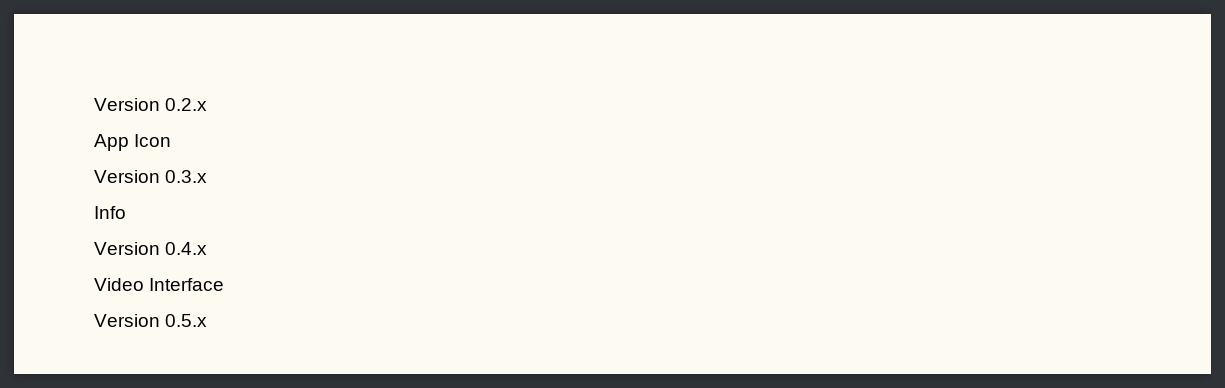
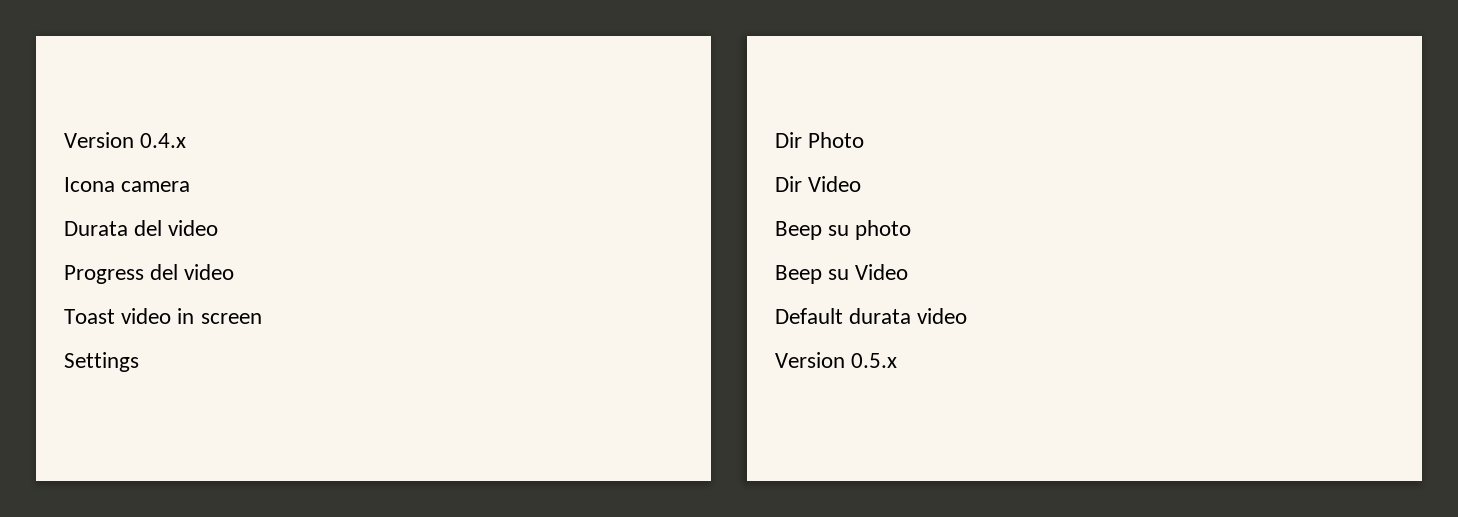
[94,98,208,111] [94,134,172,151] [94,170,208,183] [94,206,126,219] [94,242,208,255] [94,278,225,291] Version 0.2.x // App Icon // Version 0.3.x // Info // Version 0.4.x // Video Interface -> [64,132,187,148] [64,177,191,192] [64,220,219,236] [64,264,235,284] [64,308,262,324] [64,352,139,372] [775,132,865,148] [775,176,862,192] [775,220,912,240] [775,264,909,284] [775,308,968,324] Version 0.4.x // Icona camera // Durata del video // Progress del video // Toast video in screen // Settings // Dir Photo // Dir Video // Beep su photo // Beep su Video // Default durata video

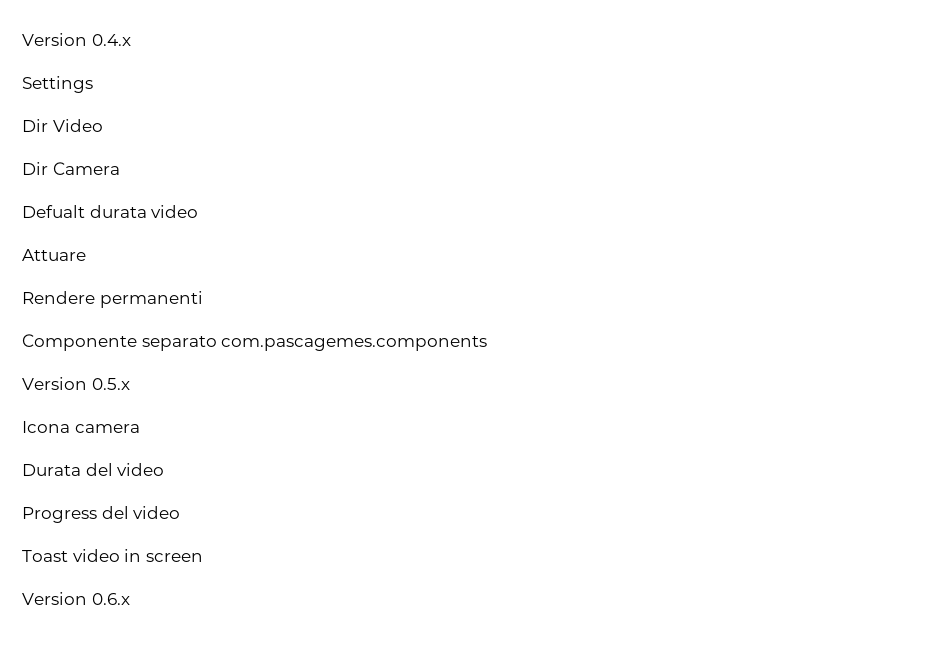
(187, 140) none -> [22,76,93,93] [22,119,103,132] [22,162,120,175] [22,205,199,218] [22,249,86,261] [22,291,203,308] [22,334,488,351] [22,377,130,390] // Settings // Dir Video // Dir Camera // Defualt durata video // Attuare // Rendere permanenti // Componente separato com.pascagemes.components // Version 0.5.x
[64,352,139,372] [775,132,865,148] [775,176,862,192] [775,220,912,240] [775,264,909,284] [775,308,968,324] [775,352,898,368] // Settings // Dir Photo // Dir Video // Beep su photo // Beep su Video // Default durata video // Version 0.5.x -> [22,592,130,605] // Version 0.6.x

